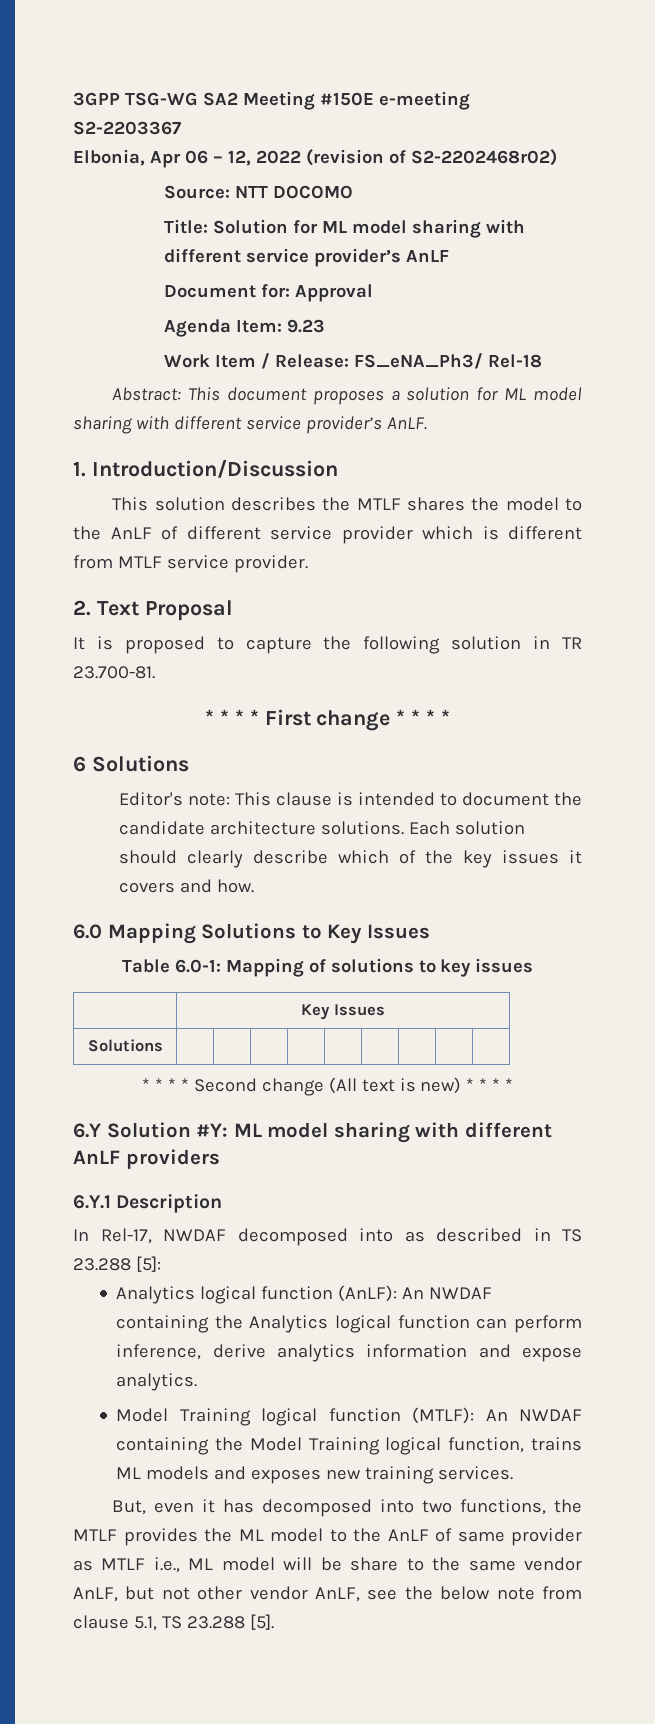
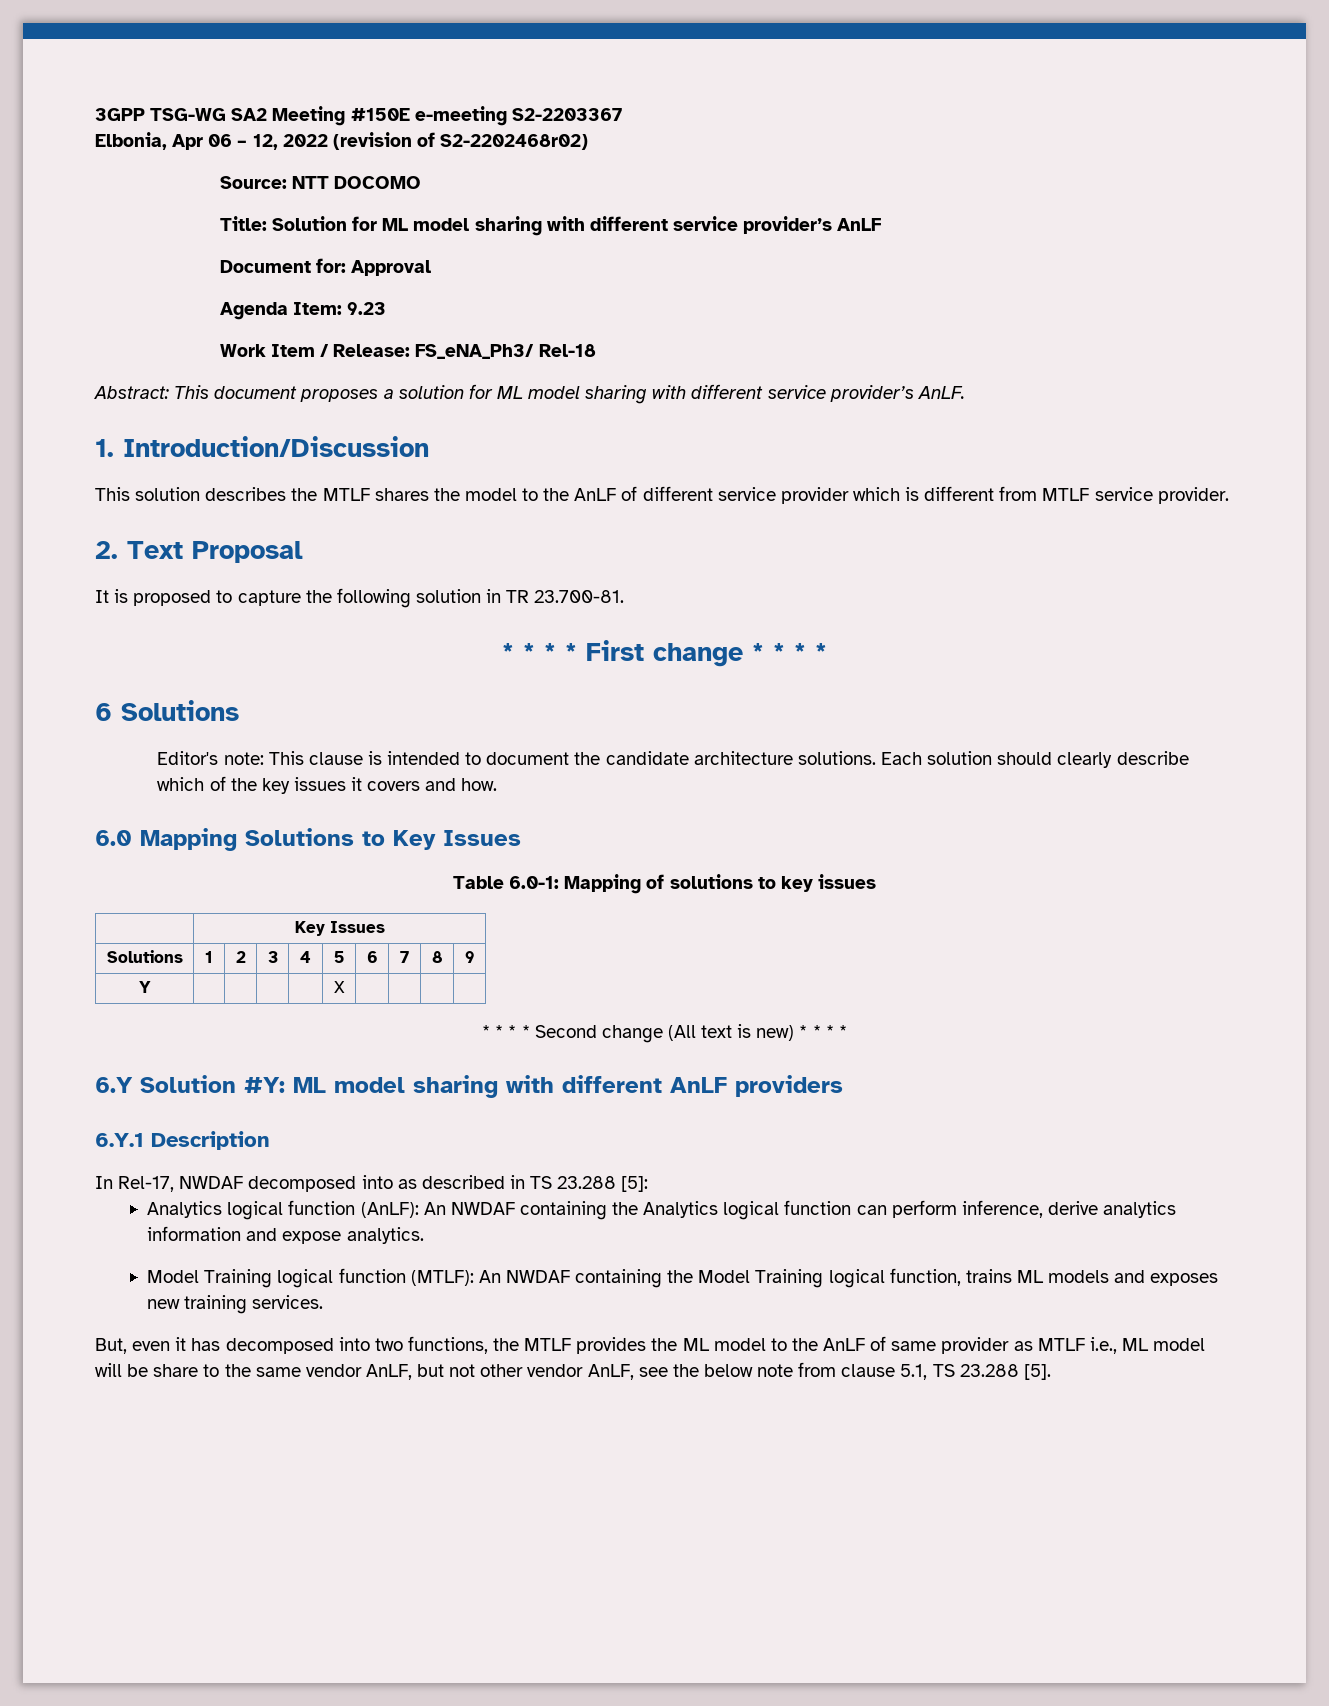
(163, 1045) | | | | -> [205,951,213,963] [235,951,246,963] [267,951,278,963] [300,951,311,963] [334,951,344,963] [366,951,378,963] [400,951,409,963] [431,951,443,963] [464,951,475,963] [138,981,151,993] [333,981,345,993] 1 | 2 | 3 | 4 | 5 | 6 | 7 | 8 | 9 // Y | | | | | X

